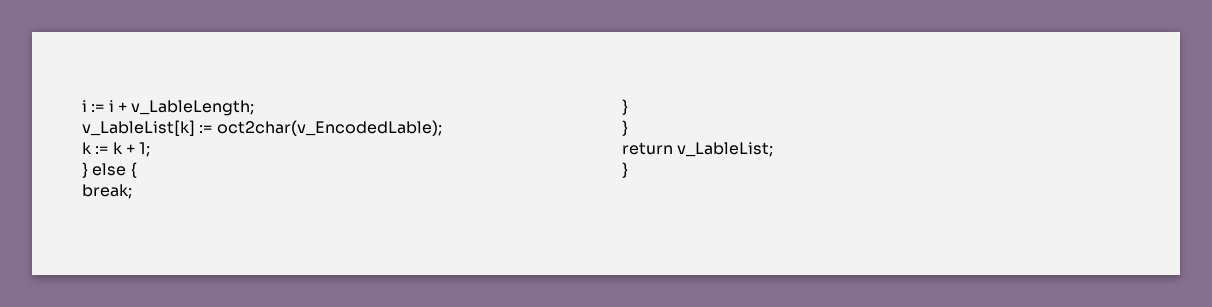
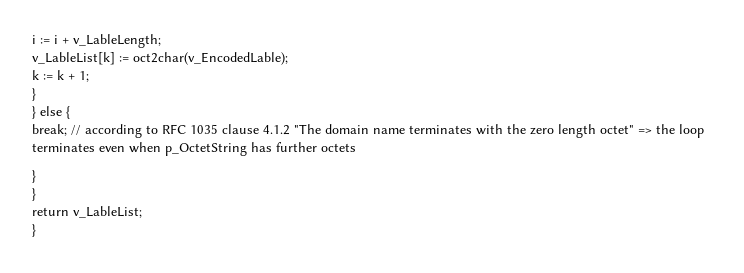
(88, 170) none -> [32,106,36,119] // }
(132, 191) none -> [71,124,704,138] [32,142,356,156] // according to RFC 1035 clause 4.1.2 "The domain name terminates with the zero length octet" => the loop terminates even when p_OctetString has further octets

